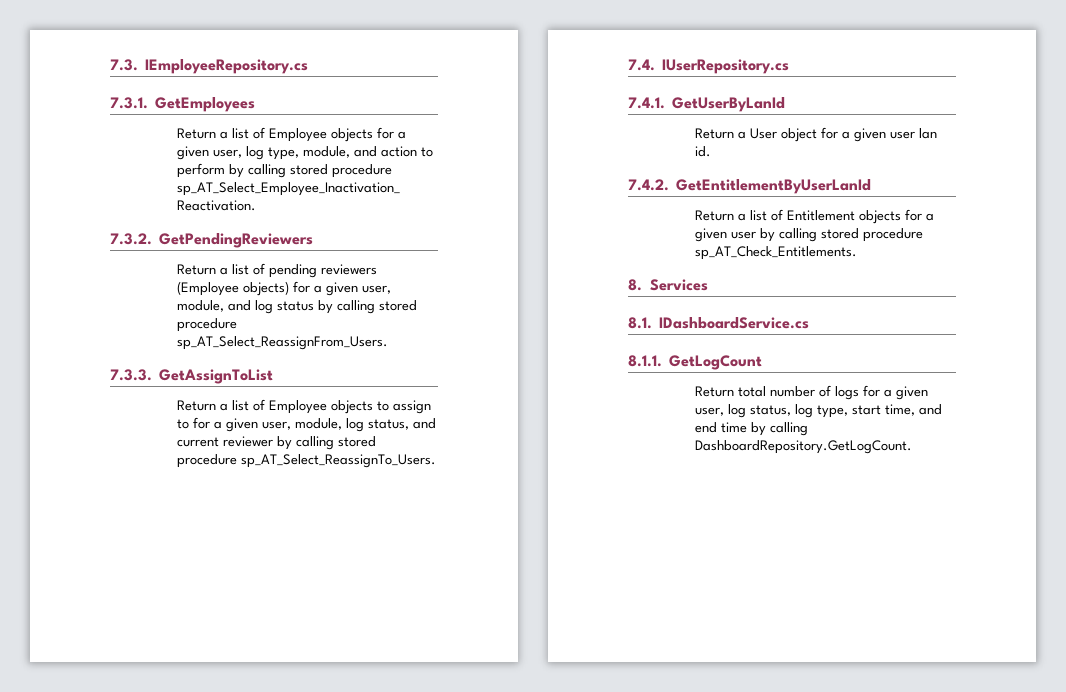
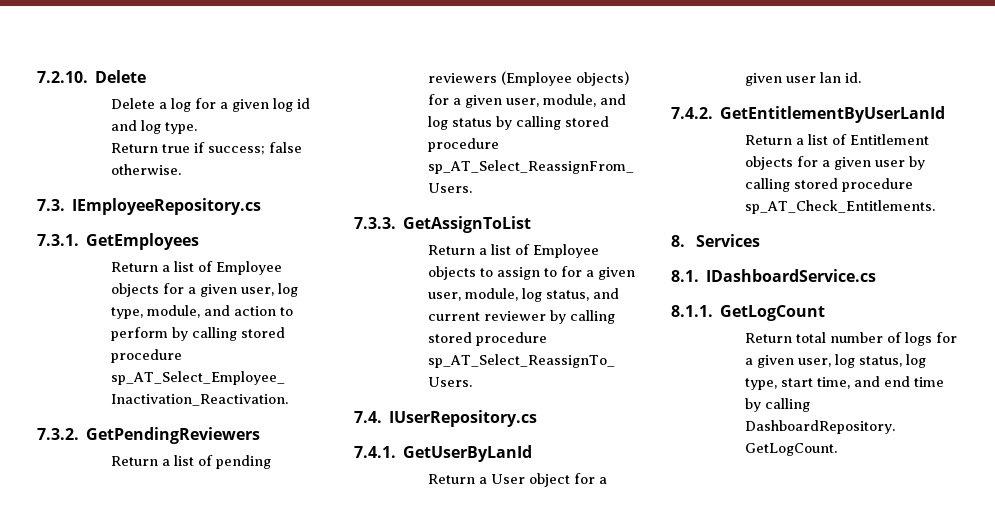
(110, 65) none -> [37,70,147,83] [111,98,311,112] [111,120,198,134] [111,142,303,155] [111,164,182,175] 7.2.10. Delete // Delete a log for a given log id and log type. // Return true if success; false otherwise. //

